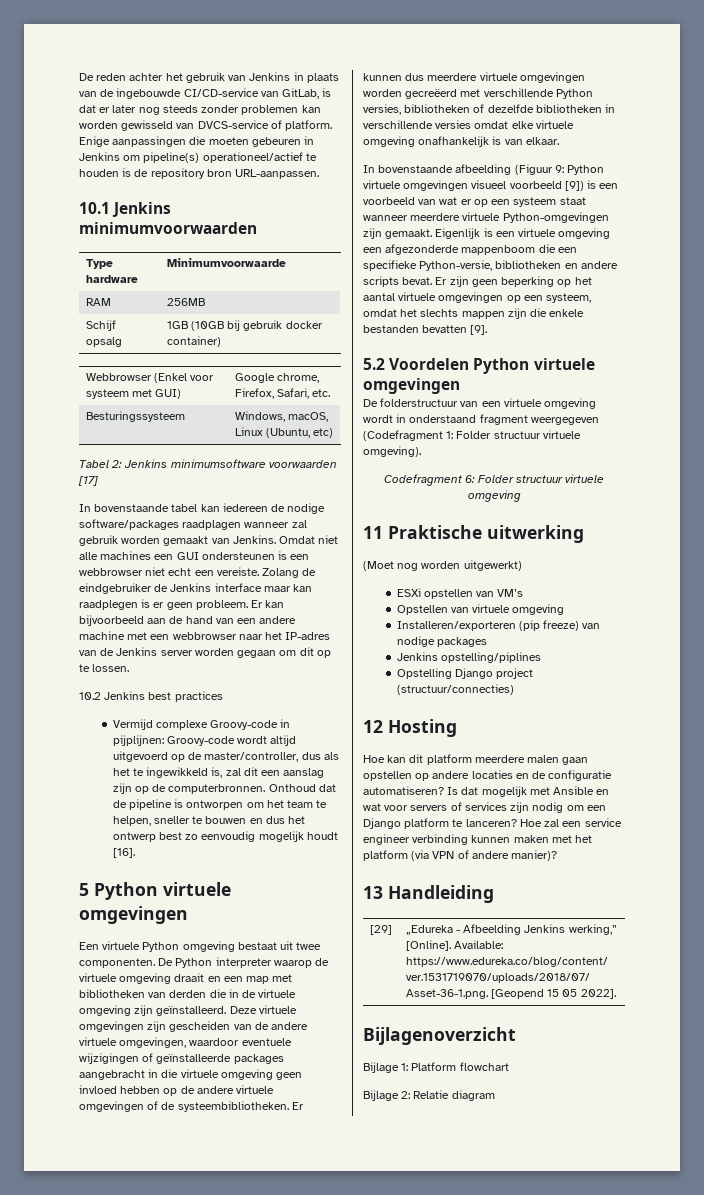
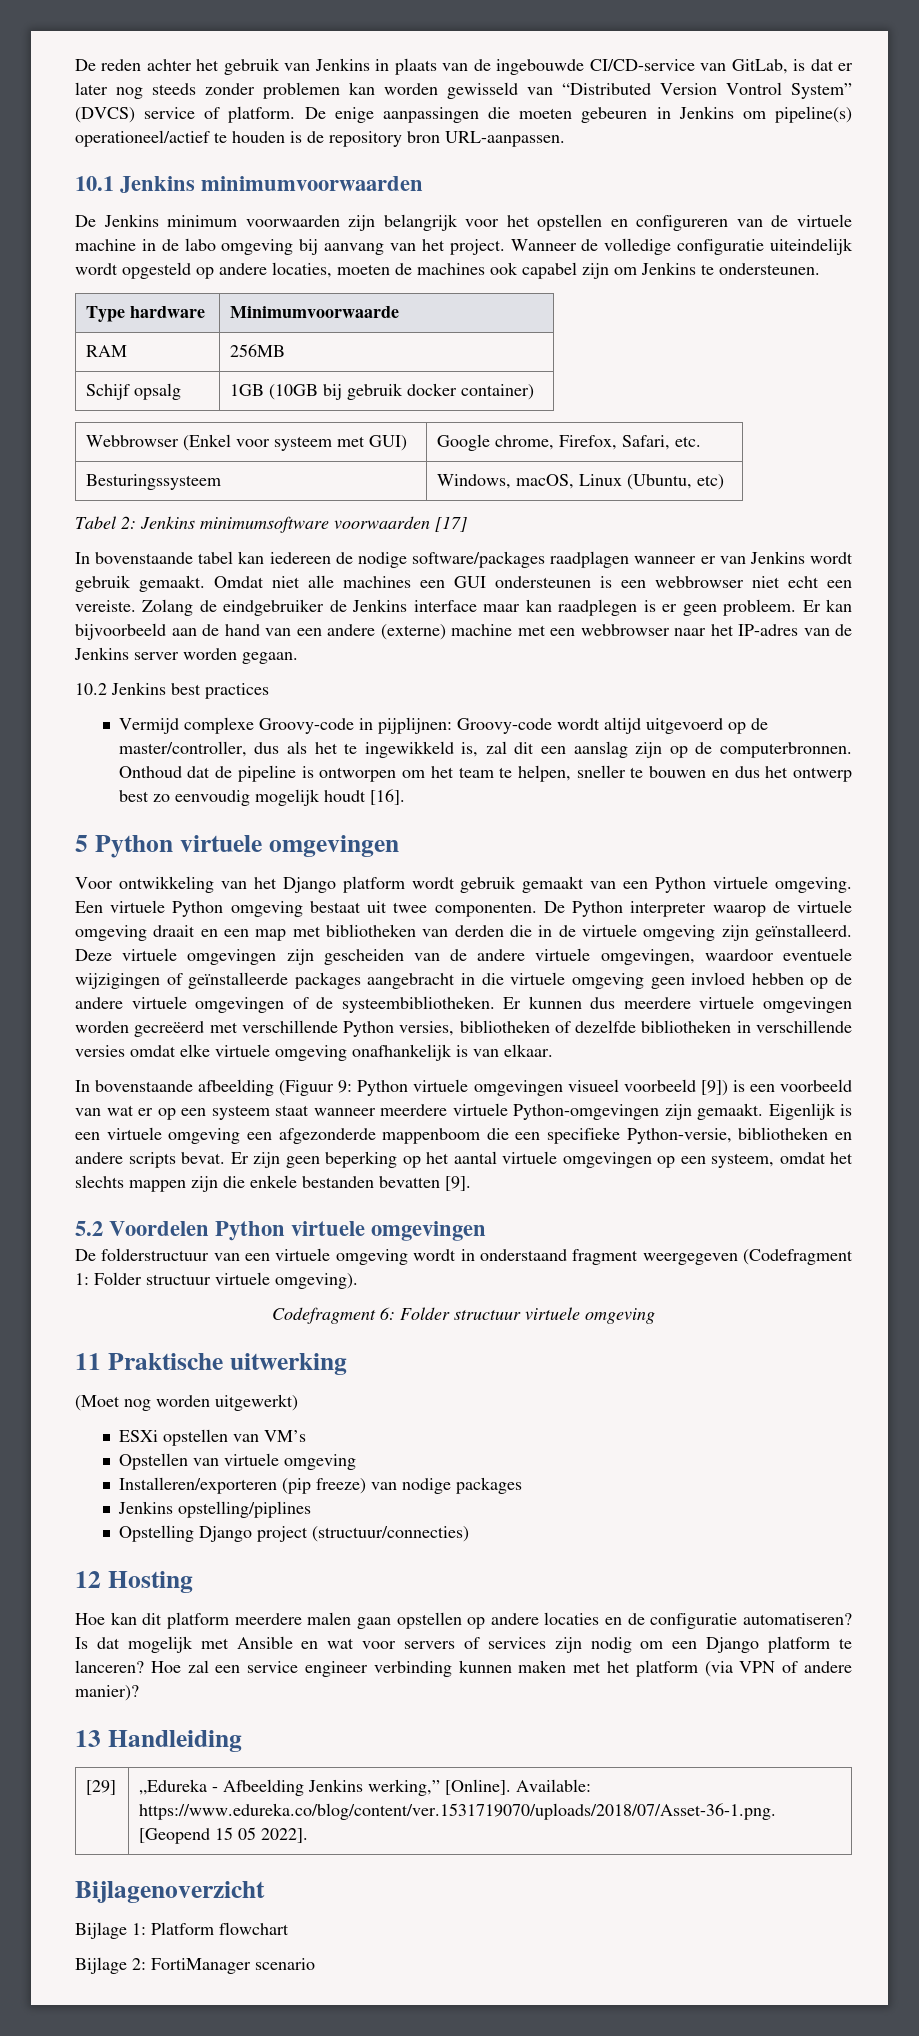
[197,120,333,131] [79,136,110,147] DVCS-service of platform. Enige -> [562,82,852,99] [75,106,374,123] “Distributed Version Vontrol System” (DVCS) service of platform. De enige
(257, 228) none -> [75,214,853,231] [75,238,853,255] [75,262,820,279] // De Jenkins minimum voorwaarden zijn belangrijk voor het opstellen en configureren van de virtuele machine in de labo omgeving bij aanvang van het project. Wanneer de volledige configuratie uiteindelijk wordt opgesteld op andere locaties, moeten de machines ook capabel zijn om Jenkins te ondersteunen.
[291,520,307,528] [79,535,276,546] zal gebruik worden gemaakt van Jenkins. -> [700,551,854,564] [75,575,205,592] er van Jenkins wordt gebruik gemaakt.
(297, 620) none -> [380,624,446,640] (externe)
[237,647,331,658] [79,664,130,672] gegaan om dit op te lossen. -> [242,652,298,664] gegaan.
(188, 915) none -> [75,876,852,893] Voor ontwikkeling van het Django platform wordt gebruik gemaakt van een Python virtuele omgeving.
[413,1090,495,1101] Relatie diagram -> [151,1958,315,1974] FortiManager scenario

